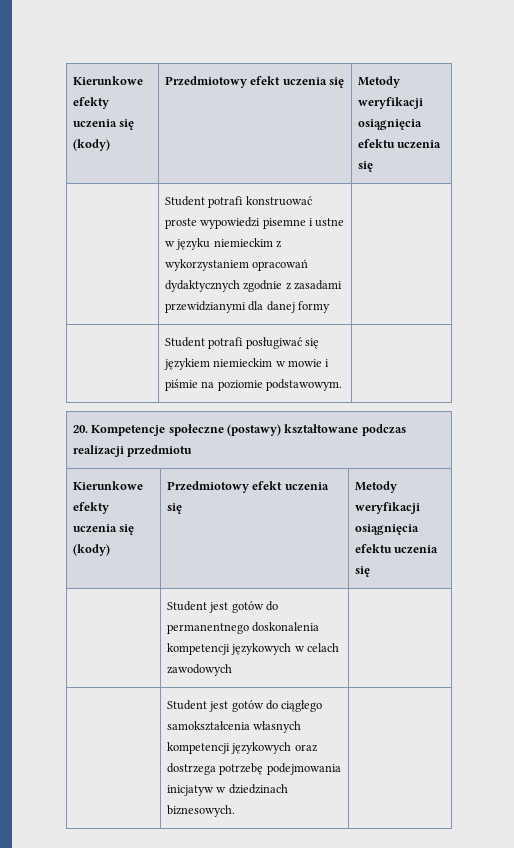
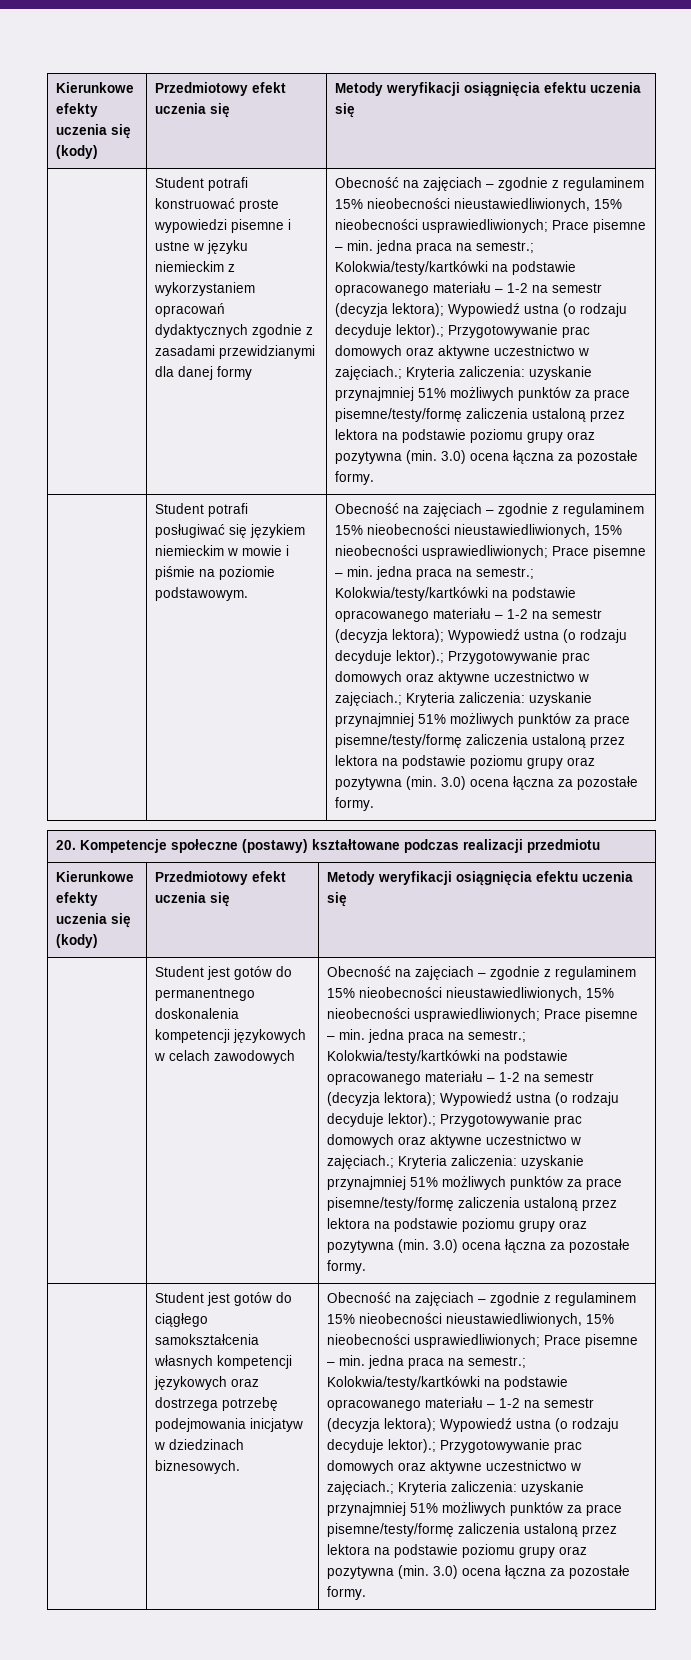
(331, 307) none -> [335,177,645,191] [335,198,623,212] [335,219,647,233] [335,240,535,254] [335,261,577,275] [335,282,603,296] [335,303,628,317] [335,324,591,338] [335,345,590,359] [335,366,593,380] [335,387,631,401] [335,408,626,422] [335,429,596,443] [335,450,639,464] [335,471,375,485] Obecność na zajęciach – zgodnie z regulaminem 15% nieobecności nieustawiedliwionych, 15% nieobecności usprawiedliwionych; Prace pisemne – min. jedna praca na semestr.; Kolokwia/testy/kartkówki na podstawie opracowanego materiału – 1-2 na semestr (decyzja lektora); Wypowiedź ustna (o rodzaju decyduje lektor).; Przygotowywanie prac domowych oraz aktywne uczestnictwo w zajęciach.; Kryteria zaliczenia: uzyskanie przynajmniej 51% możliwych punktów za prace pisemne/testy/formę zaliczenia ustaloną przez lektora na podstawie poziomu grupy oraz pozytywna (min. 3.0) ocena łączna za pozostałe formy.
(343, 385) none -> [335,503,645,517] [335,524,623,538] [335,545,647,559] [335,566,535,580] [335,587,577,601] [335,608,603,622] [335,629,628,643] [335,650,591,664] [335,671,590,685] [335,692,593,706] [335,713,631,727] [335,734,626,748] [335,755,596,769] [335,776,639,790] [335,797,375,811] Obecność na zajęciach – zgodnie z regulaminem 15% nieobecności nieustawiedliwionych, 15% nieobecności usprawiedliwionych; Prace pisemne – min. jedna praca na semestr.; Kolokwia/testy/kartkówki na podstawie opracowanego materiału – 1-2 na semestr (decyzja lektora); Wypowiedź ustna (o rodzaju decyduje lektor).; Przygotowywanie prac domowych oraz aktywne uczestnictwo w zajęciach.; Kryteria zaliczenia: uzyskanie przynajmniej 51% możliwych punktów za prace pisemne/testy/formę zaliczenia ustaloną przez lektora na podstawie poziomu grupy oraz pozytywna (min. 3.0) ocena łączna za pozostałe formy.
(232, 670) none -> [327,966,637,980] [327,987,615,1001] [327,1008,639,1022] [327,1029,527,1043] [327,1050,569,1064] [327,1071,595,1085] [327,1092,620,1106] [327,1113,583,1127] [327,1134,582,1148] [327,1155,585,1169] [327,1176,623,1190] [327,1197,618,1211] [327,1218,588,1232] [327,1239,631,1253] [327,1260,367,1274] Obecność na zajęciach – zgodnie z regulaminem 15% nieobecności nieustawiedliwionych, 15% nieobecności usprawiedliwionych; Prace pisemne – min. jedna praca na semestr.; Kolokwia/testy/kartkówki na podstawie opracowanego materiału – 1-2 na semestr (decyzja lektora); Wypowiedź ustna (o rodzaju decyduje lektor).; Przygotowywanie prac domowych oraz aktywne uczestnictwo w zajęciach.; Kryteria zaliczenia: uzyskanie przynajmniej 51% możliwych punktów za prace pisemne/testy/formę zaliczenia ustaloną przez lektora na podstawie poziomu grupy oraz pozytywna (min. 3.0) ocena łączna za pozostałe formy.
(235, 811) none -> [327,1292,637,1306] [327,1313,615,1327] [327,1334,639,1348] [327,1355,527,1369] [327,1376,569,1390] [327,1397,595,1411] [327,1418,620,1432] [327,1439,583,1453] [327,1460,582,1474] [327,1481,585,1495] [327,1502,623,1516] [327,1523,618,1537] [327,1544,588,1558] [327,1565,631,1579] [327,1586,367,1600] Obecność na zajęciach – zgodnie z regulaminem 15% nieobecności nieustawiedliwionych, 15% nieobecności usprawiedliwionych; Prace pisemne – min. jedna praca na semestr.; Kolokwia/testy/kartkówki na podstawie opracowanego materiału – 1-2 na semestr (decyzja lektora); Wypowiedź ustna (o rodzaju decyduje lektor).; Przygotowywanie prac domowych oraz aktywne uczestnictwo w zajęciach.; Kryteria zaliczenia: uzyskanie przynajmniej 51% możliwych punktów za prace pisemne/testy/formę zaliczenia ustaloną przez lektora na podstawie poziomu grupy oraz pozytywna (min. 3.0) ocena łączna za pozostałe formy.

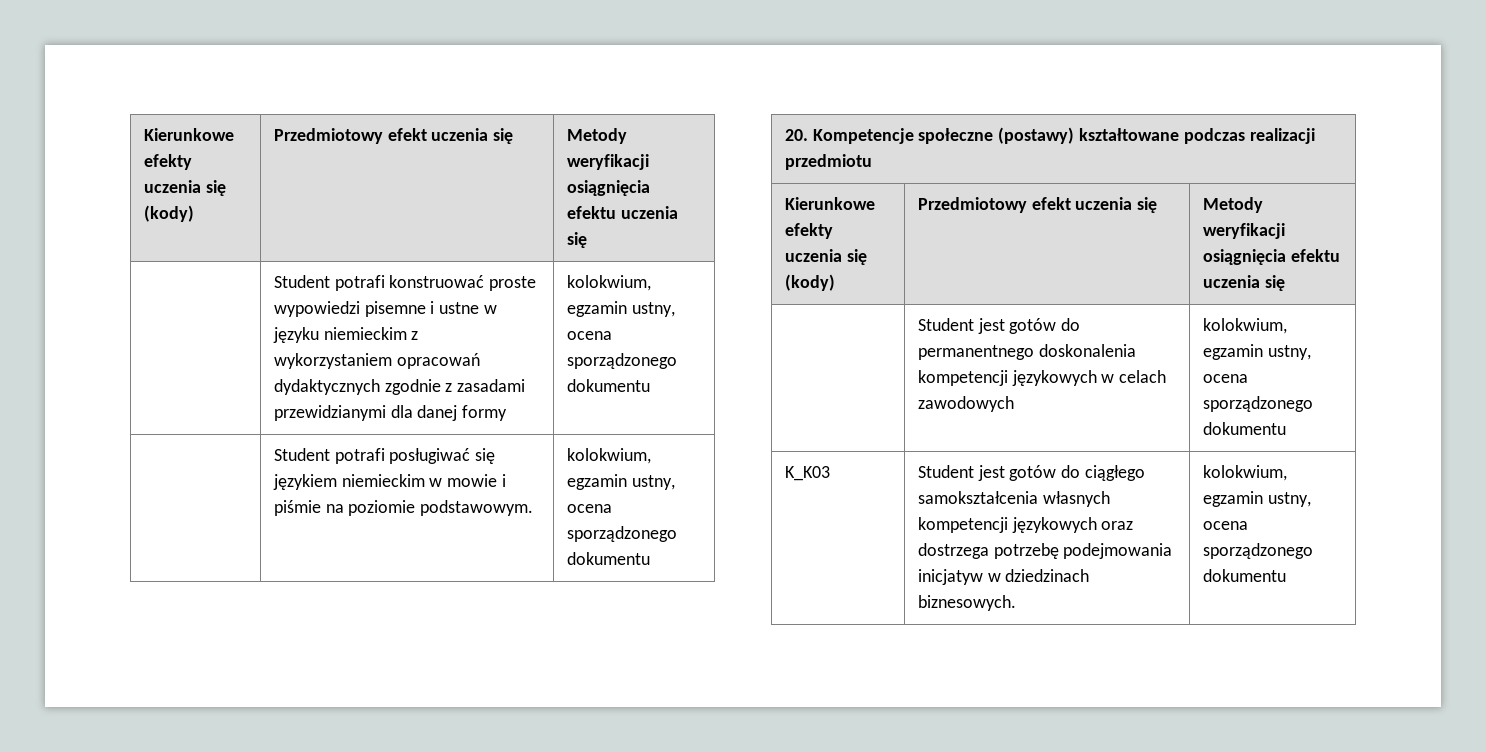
[335,177,645,191] [335,198,623,212] [335,219,647,233] [335,240,535,254] [335,261,577,275] [335,282,603,296] [335,303,628,317] [335,324,591,338] [335,345,590,359] [335,366,593,380] [335,387,631,401] [335,408,626,422] [335,429,596,443] [335,450,639,464] [335,471,375,485] Obecność na zajęciach – zgodnie z regulaminem 15% nieobecności nieustawiedliwionych, 15% nieobecności usprawiedliwionych; Prace pisemne – min. jedna praca na semestr.; Kolokwia/testy/kartkówki na podstawie opracowanego materiału – 1-2 na semestr (decyzja lektora); Wypowiedź ustna (o rodzaju decyduje lektor).; Przygotowywanie prac domowych oraz aktywne uczestnictwo w zajęciach.; Kryteria zaliczenia: uzyskanie przynajmniej 51% możliwych punktów za prace pisemne/testy/formę zaliczenia ustaloną przez lektora na podstawie poziomu grupy oraz pozytywna (min. 3.0) ocena łączna za pozostałe formy. -> [566,275,651,291] [566,301,675,317] [566,331,612,340] [566,353,677,369] [566,379,650,392] kolokwium, egzamin ustny, ocena sporządzonego dokumentu
[335,503,645,517] [335,524,623,538] [335,545,647,559] [335,566,535,580] [335,587,577,601] [335,608,603,622] [335,629,628,643] [335,650,591,664] [335,671,590,685] [335,692,593,706] [335,713,631,727] [335,734,626,748] [335,755,596,769] [335,776,639,790] [335,797,375,811] Obecność na zajęciach – zgodnie z regulaminem 15% nieobecności nieustawiedliwionych, 15% nieobecności usprawiedliwionych; Prace pisemne – min. jedna praca na semestr.; Kolokwia/testy/kartkówki na podstawie opracowanego materiału – 1-2 na semestr (decyzja lektora); Wypowiedź ustna (o rodzaju decyduje lektor).; Przygotowywanie prac domowych oraz aktywne uczestnictwo w zajęciach.; Kryteria zaliczenia: uzyskanie przynajmniej 51% możliwych punktów za prace pisemne/testy/formę zaliczenia ustaloną przez lektora na podstawie poziomu grupy oraz pozytywna (min. 3.0) ocena łączna za pozostałe formy. -> [566,448,651,464] [566,474,675,490] [566,504,612,513] [566,526,677,542] [566,552,650,565] kolokwium, egzamin ustny, ocena sporządzonego dokumentu
[327,966,637,980] [327,987,615,1001] [327,1008,639,1022] [327,1029,527,1043] [327,1050,569,1064] [327,1071,595,1085] [327,1092,620,1106] [327,1113,583,1127] [327,1134,582,1148] [327,1155,585,1169] [327,1176,623,1190] [327,1197,618,1211] [327,1218,588,1232] [327,1239,631,1253] [327,1260,367,1274] Obecność na zajęciach – zgodnie z regulaminem 15% nieobecności nieustawiedliwionych, 15% nieobecności usprawiedliwionych; Prace pisemne – min. jedna praca na semestr.; Kolokwia/testy/kartkówki na podstawie opracowanego materiału – 1-2 na semestr (decyzja lektora); Wypowiedź ustna (o rodzaju decyduje lektor).; Przygotowywanie prac domowych oraz aktywne uczestnictwo w zajęciach.; Kryteria zaliczenia: uzyskanie przynajmniej 51% możliwych punktów za prace pisemne/testy/formę zaliczenia ustaloną przez lektora na podstawie poziomu grupy oraz pozytywna (min. 3.0) ocena łączna za pozostałe formy. // -> [1202,318,1287,334] [1202,344,1311,360] [1202,374,1248,383] [1202,396,1313,412] [1202,422,1286,435] [784,466,830,481] kolokwium, egzamin ustny, ocena sporządzonego dokumentu // K_K03
[327,1292,637,1306] [327,1313,615,1327] [327,1334,639,1348] [327,1355,527,1369] [327,1376,569,1390] [327,1397,595,1411] [327,1418,620,1432] [327,1439,583,1453] [327,1460,582,1474] [327,1481,585,1495] [327,1502,623,1516] [327,1523,618,1537] [327,1544,588,1558] [327,1565,631,1579] [327,1586,367,1600] Obecność na zajęciach – zgodnie z regulaminem 15% nieobecności nieustawiedliwionych, 15% nieobecności usprawiedliwionych; Prace pisemne – min. jedna praca na semestr.; Kolokwia/testy/kartkówki na podstawie opracowanego materiału – 1-2 na semestr (decyzja lektora); Wypowiedź ustna (o rodzaju decyduje lektor).; Przygotowywanie prac domowych oraz aktywne uczestnictwo w zajęciach.; Kryteria zaliczenia: uzyskanie przynajmniej 51% możliwych punktów za prace pisemne/testy/formę zaliczenia ustaloną przez lektora na podstawie poziomu grupy oraz pozytywna (min. 3.0) ocena łączna za pozostałe formy. -> [1202,465,1287,481] [1202,491,1311,507] [1202,521,1248,530] [1202,543,1313,559] [1202,569,1286,582] kolokwium, egzamin ustny, ocena sporządzonego dokumentu

